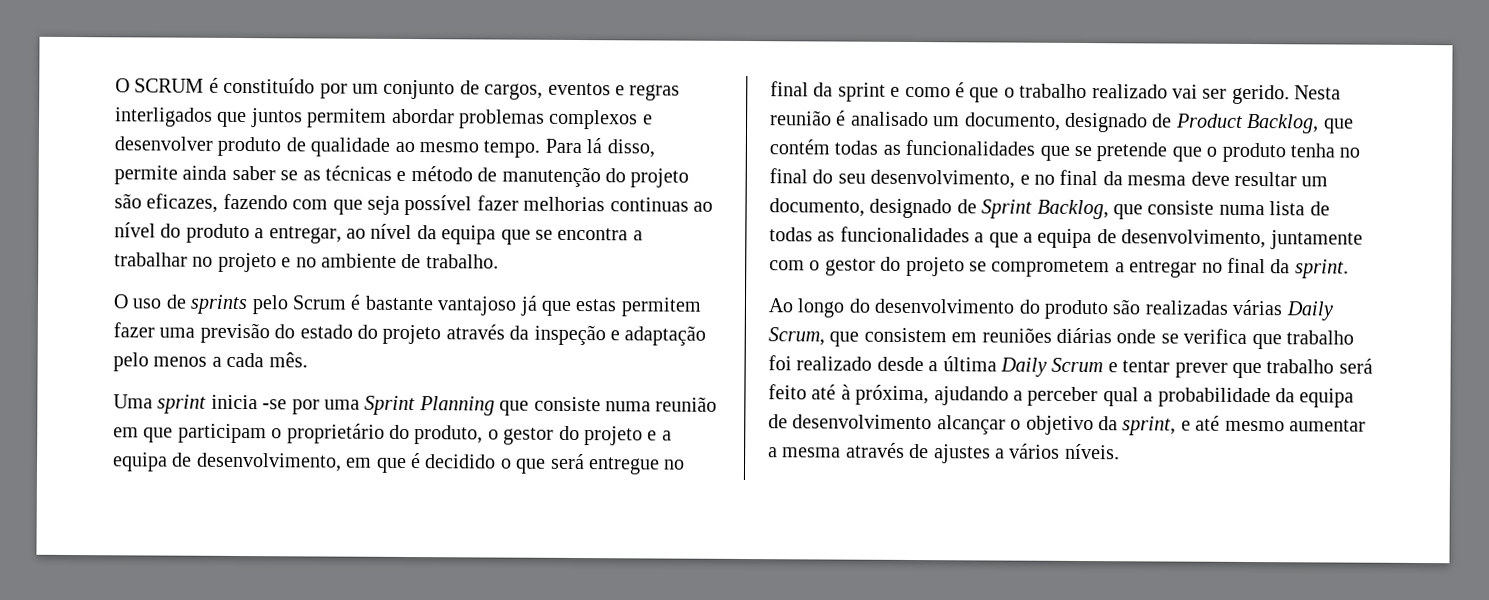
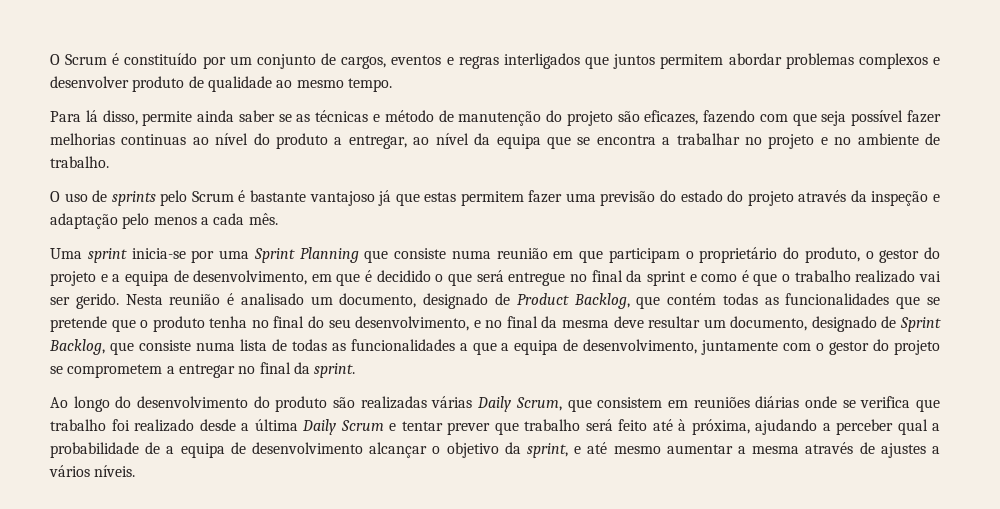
[115,78,205,93] O SCRUM -> [50,54,108,65] O Scrum
(541, 149) none -> (392, 85) //
[210,394,288,410] inicia -se -> [131,248,186,259] inicia-se
[1275,388,1295,403] da -> [145,442,175,454] de a

